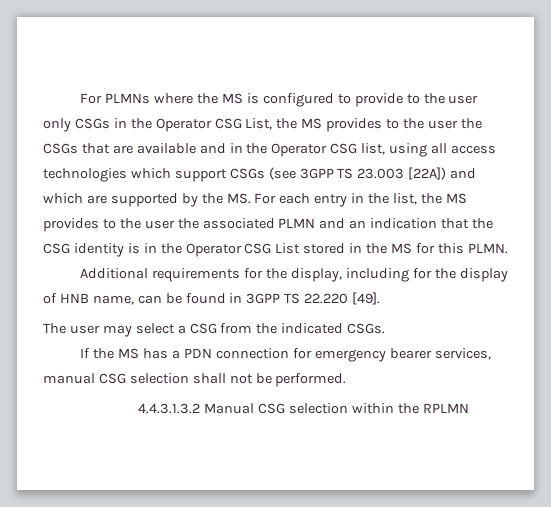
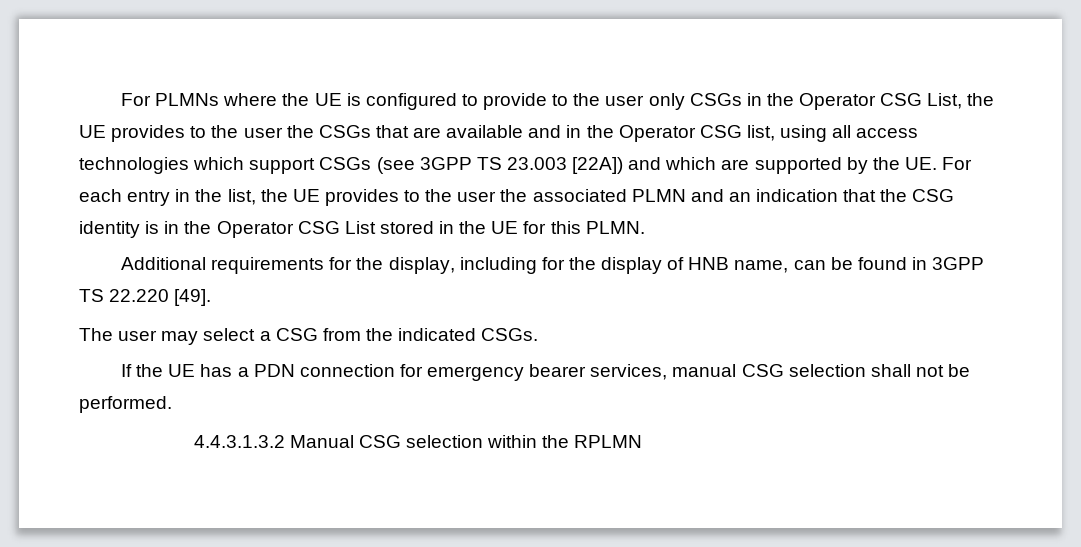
[222,93,244,104] MS -> [314,93,342,106] UE
[301,118,323,129] MS -> [79,125,106,138] UE
[226,193,251,204] MS. -> [904,157,937,170] UE.
[445,193,467,204] MS -> [292,189,320,202] UE
[391,243,413,254] MS -> [491,221,519,234] UE
[118,348,140,359] MS -> [168,364,196,377] UE

